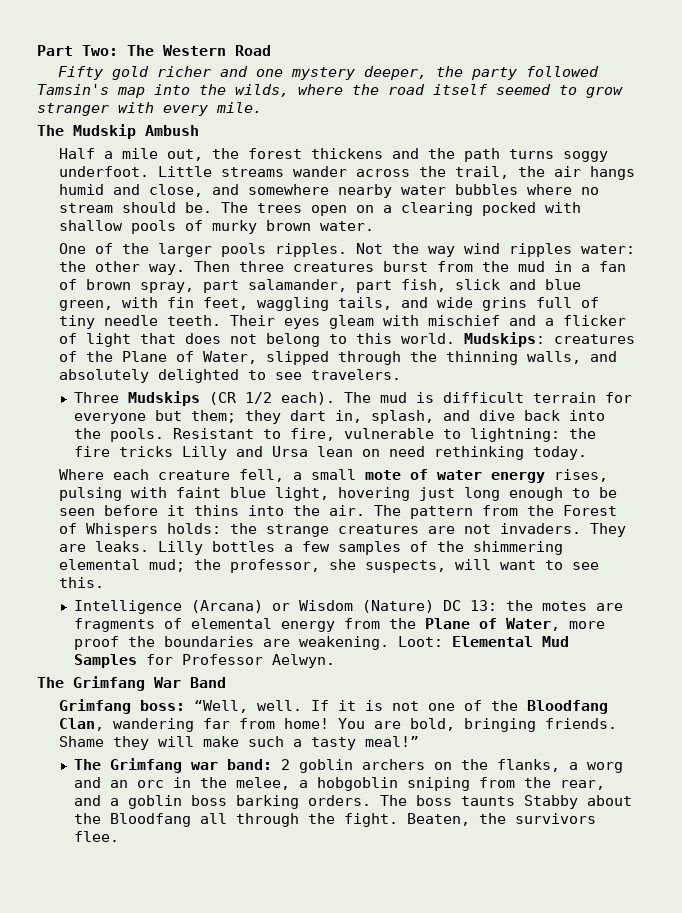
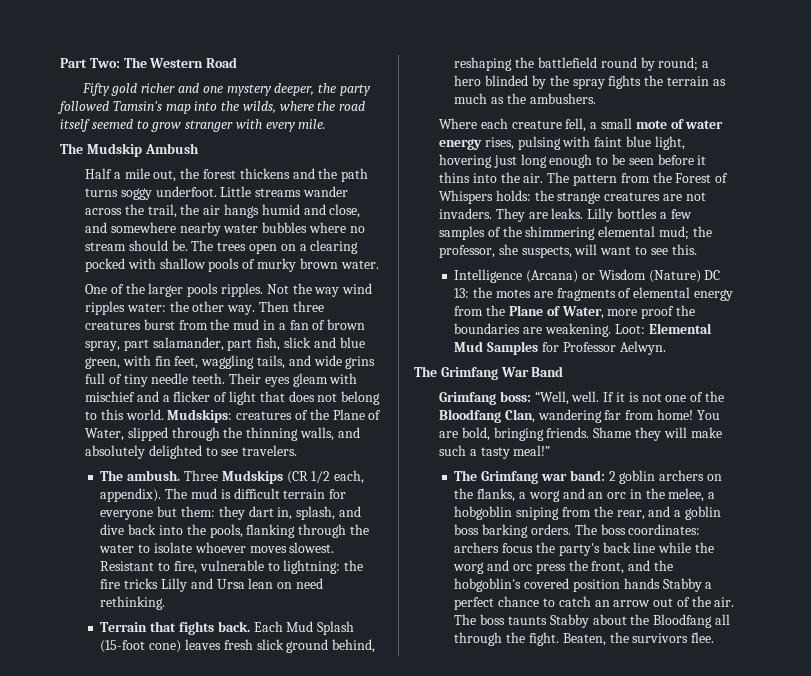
(401, 374) none -> [100,470,181,481] The ambush.
[281,392,336,405] each). -> [334,470,365,484] [100,488,162,502] each, appendix).
[191,410,237,423] them; -> [181,506,216,517] them:
[110,428,165,442] pools. -> [209,524,369,538] [99,542,335,553] pools, flanking through the water to isolate whoever moves slowest.
[434,446,588,460] rethinking today. -> [100,596,166,610] [100,621,355,635] [100,639,376,653] [454,57,710,71] [454,75,726,89] [454,93,596,104] rethinking. // Terrain that fights back. Each Mud Splash (15-foot cone) leaves fresh slick ground behind, reshaping the battlefield round by round; a hero blinded by the spray fights the terrain as much as the ambushers.
(453, 800) none -> [628,524,701,535] [454,542,714,556] [453,560,673,574] [454,578,713,592] [454,596,735,610] [454,614,506,625] coordinates: archers focus the party's back line while the worg and orc press the front, and the hobgoblin's covered position hands Stabby a perfect chance to catch an arrow out of the air. The boss

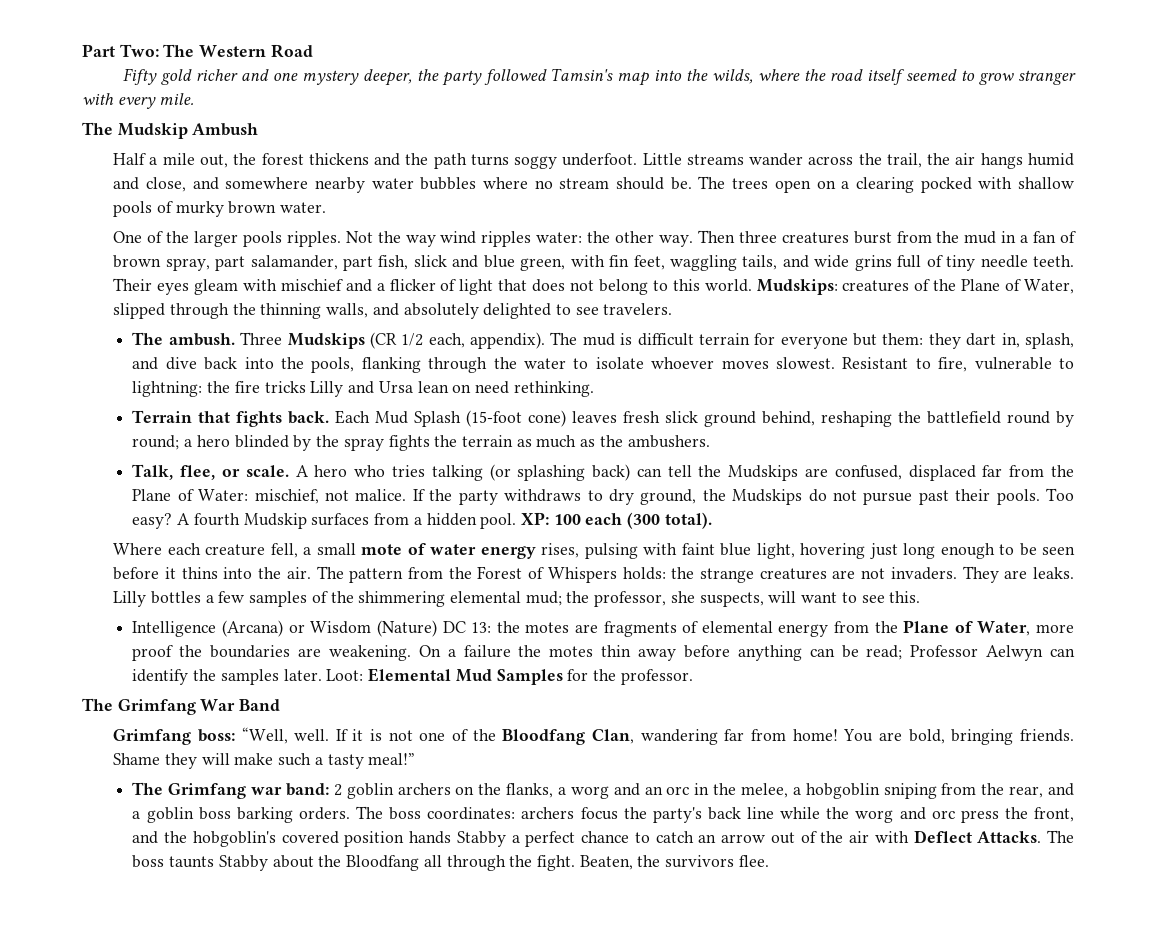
(596, 98) none -> [132,464,1074,481] [132,488,1074,505] [132,512,712,529] // Talk, flee, or scale. A hero who tries talking (or splashing back) can tell the Mudskips are confused, displaced far from the Plane of Water: mischief, not malice. If the party withdraws to dry ground, the Mudskips do not pursue past their pools. Too easy? A fourth Mudskip surfaces from a hidden pool. XP: 100 each (300 total).
(612, 330) none -> [418,645,1076,661] [132,669,322,685] On a failure the motes thin away before anything can be read; Professor Aelwyn can identify the samples later.
[562,341,666,355] Professor Aelwyn. -> [592,669,693,685] the professor.
[714,597,735,607] air. -> [849,830,1042,843] air with Deflect Attacks.

